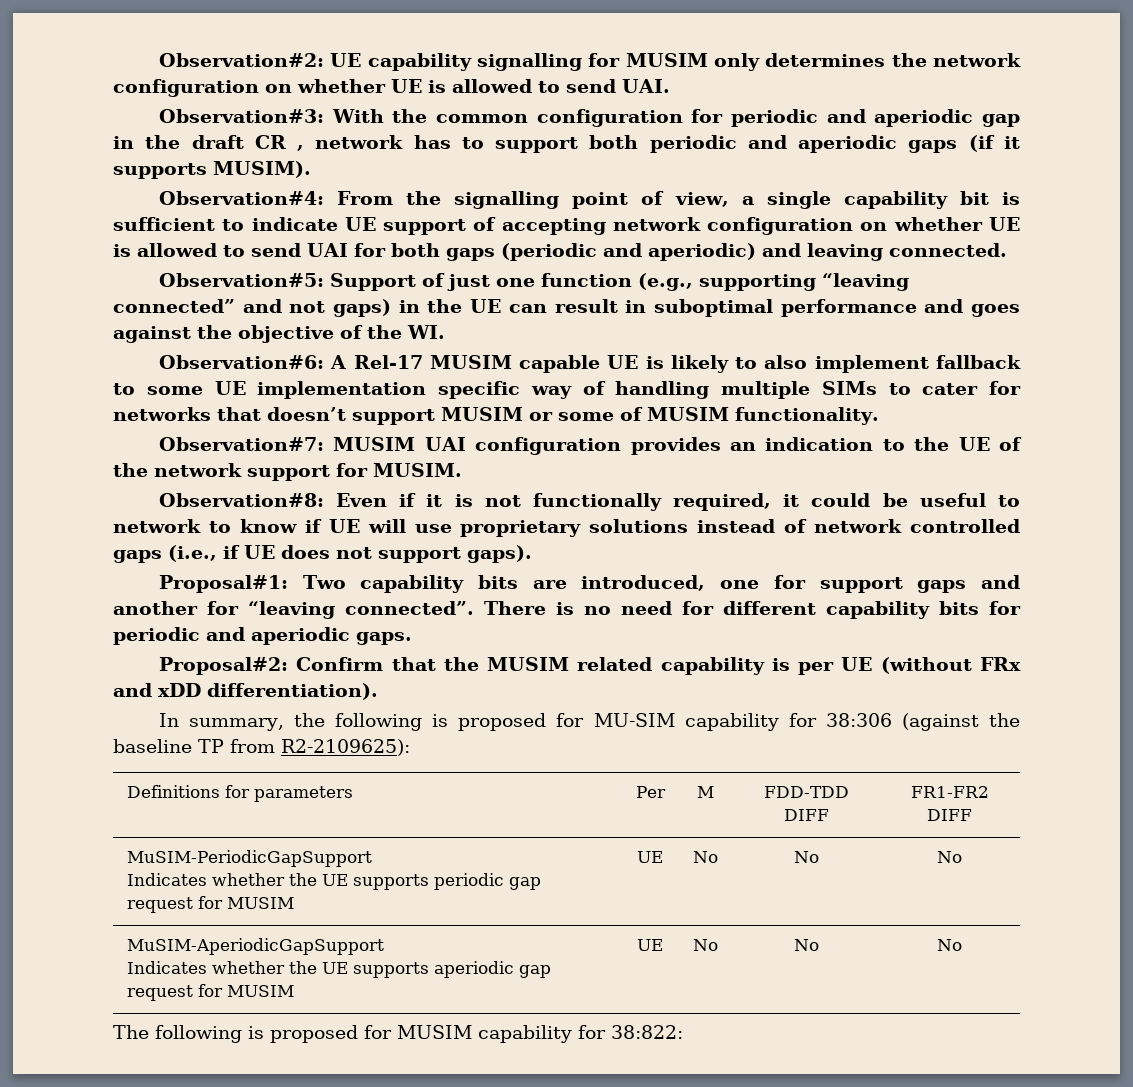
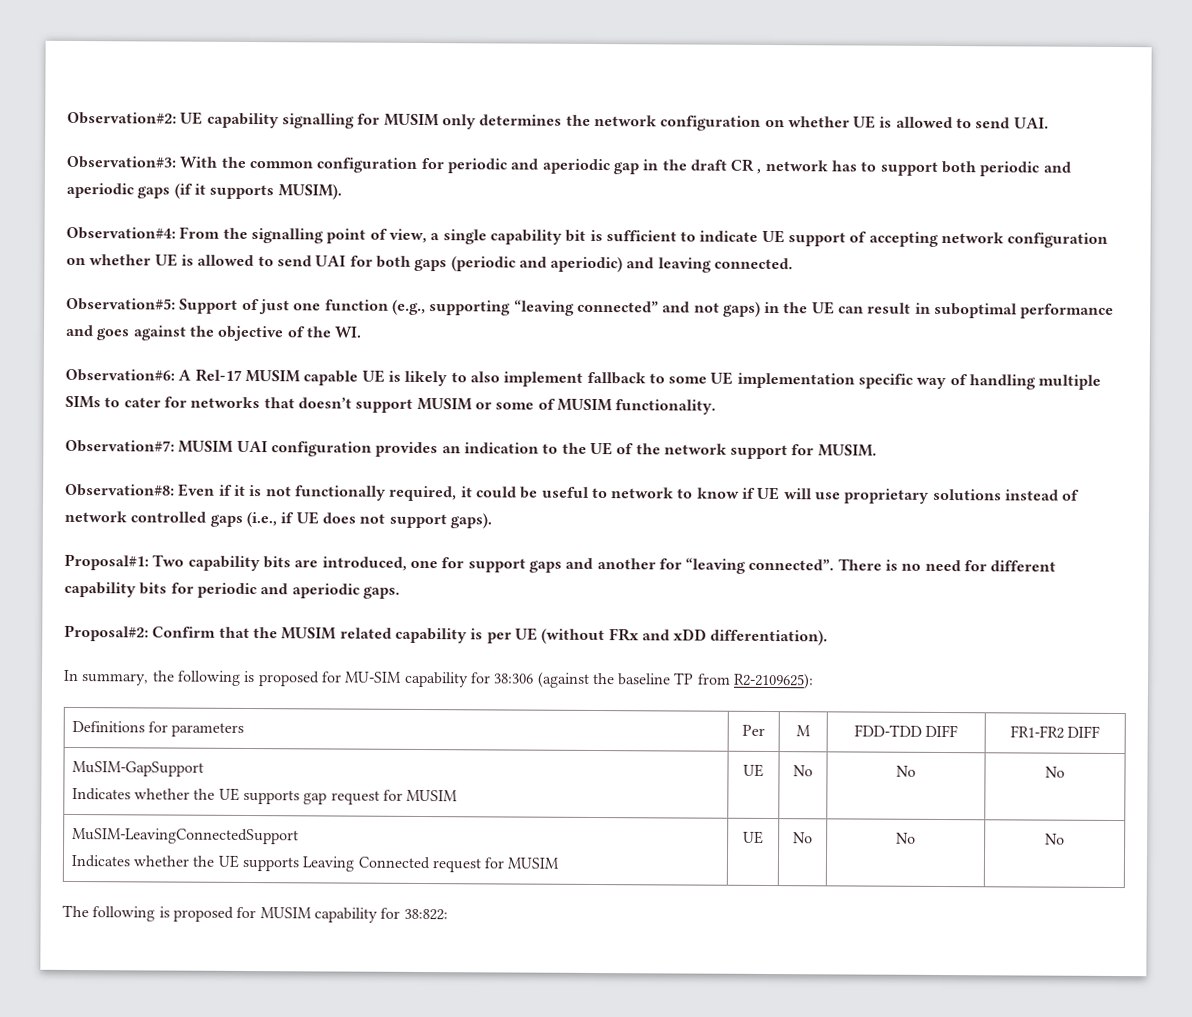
[126,850,372,867] [126,873,541,890] [126,896,294,913] [637,851,663,863] [693,851,718,863] [793,851,819,863] [937,851,962,863] [126,938,384,955] [126,961,551,978] MuSIM-PeriodicGapSupport // Indicates whether the UE supports periodic gap request for MUSIM | UE | No | No | No // MuSIM-AperiodicGapSupport // Indicates whether the UE supports aperiodic gap -> [71,760,204,777] [71,787,459,805] [743,763,764,777] [793,765,813,777] [896,765,916,777] [1045,766,1065,778] [71,827,299,845] [70,854,430,872] MuSIM-GapSupport // Indicates whether the UE supports gap request for MUSIM | UE | No | No | No // MuSIM-LeavingConnectedSupport // Indicates whether the UE supports Leaving Connected

